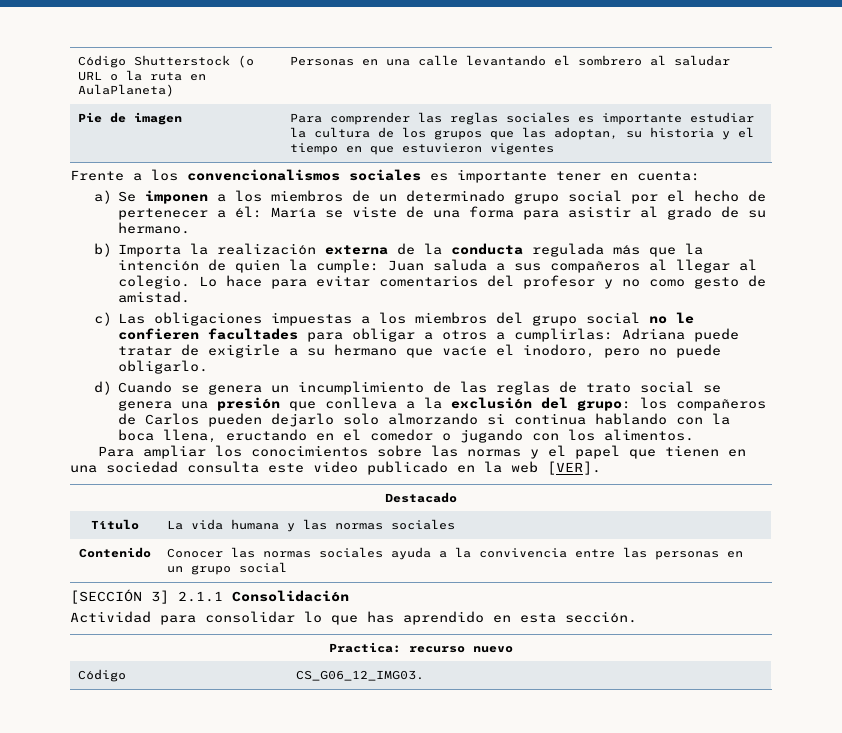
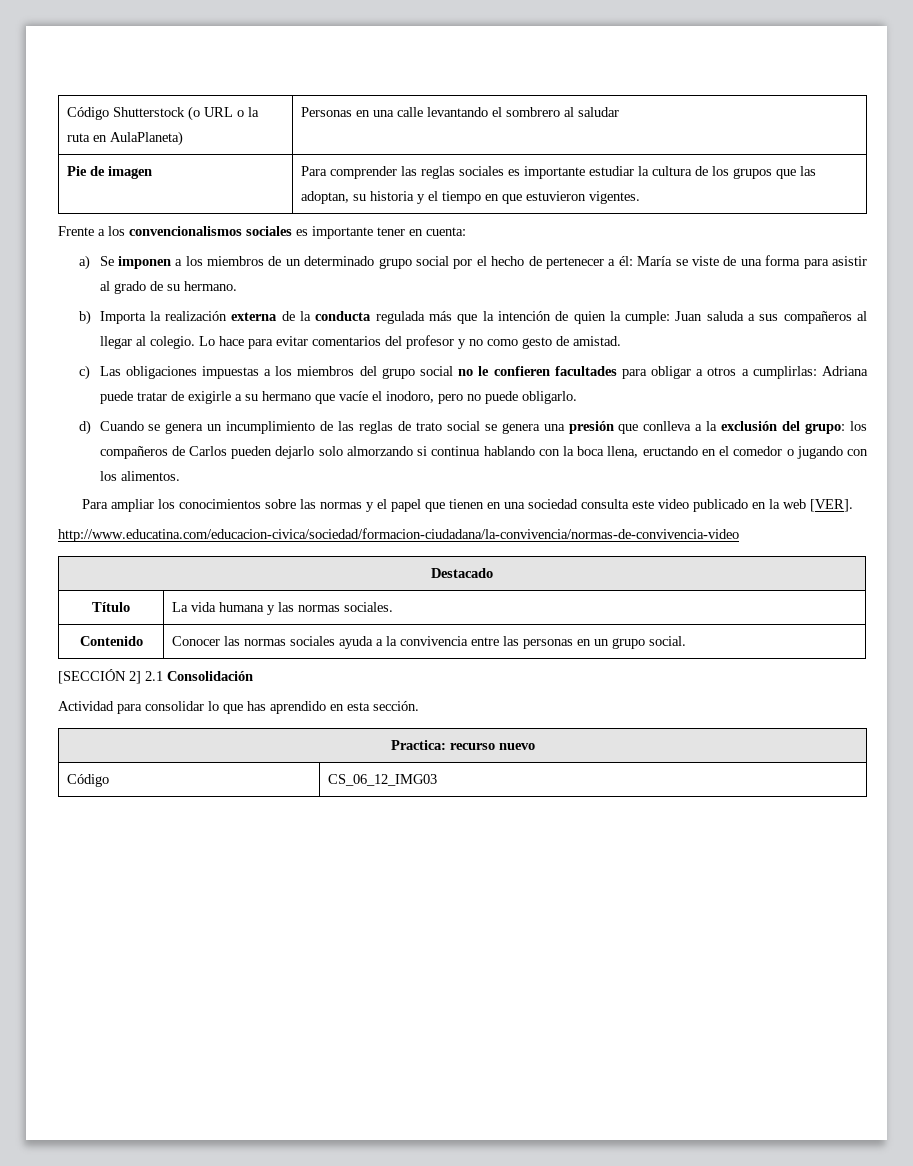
[490,143,555,155] vigentes -> [589,191,641,204] vigentes.
(601, 468) none -> [58,528,739,542] // http://www.educatina.com/educacion-civica/sociedad/formacion-ciudadana/la-convivencia/normas-de-convivencia-video
[391,519,456,530] sociales -> [344,602,394,612] sociales.
[239,562,288,573] social -> [649,636,687,646] social.
[151,590,223,604] 3] 2.1.1 -> [129,671,163,684] 2] 2.1
[296,670,425,681] CS_G06_12_IMG03. -> [328,774,438,786] CS_06_12_IMG03

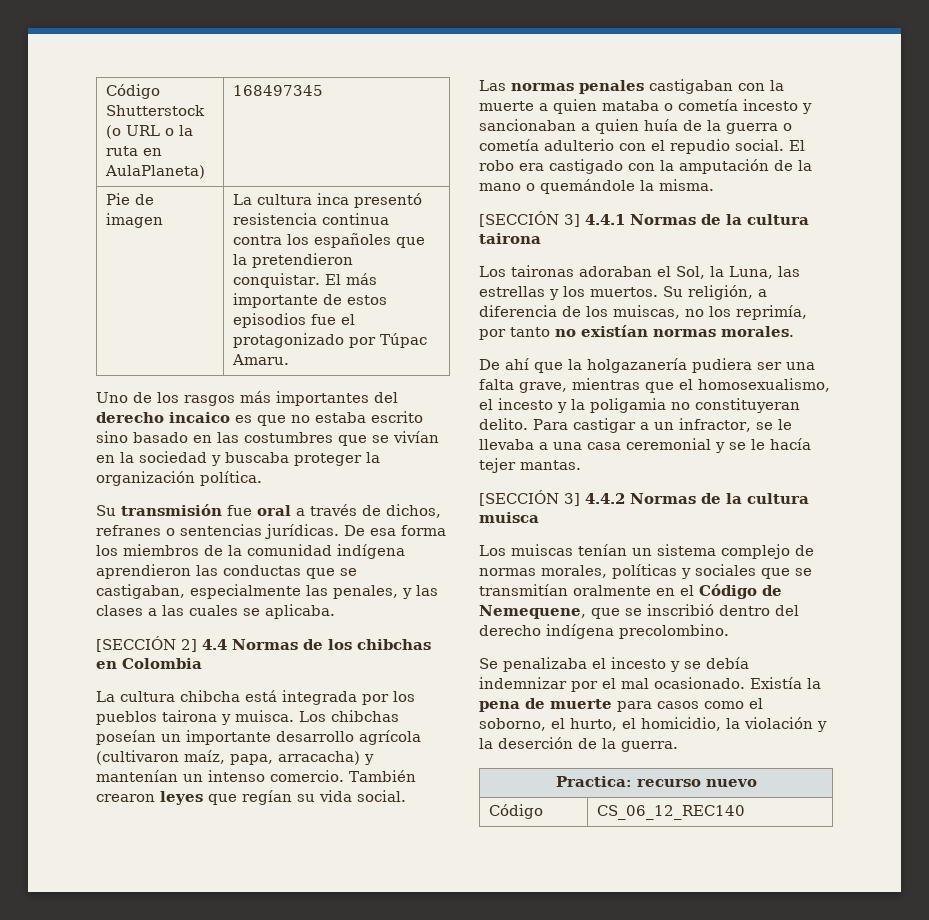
[301,107,620,117] [67,166,153,179] [301,166,817,179] [301,191,641,204] [58,226,466,239] [78,255,868,270] [99,281,237,294] [78,310,868,325] [99,335,621,349] [78,365,869,380] [99,391,577,404] [78,420,868,435] [99,446,868,459] [99,471,180,481] [81,499,853,512] [58,528,739,542] [431,568,493,578] [92,602,130,612] [172,602,394,615] [79,636,143,646] [172,636,687,649] [58,669,253,684] [58,701,419,714] Personas en una calle levantando el sombrero al saludar // Pie de imagen | Para comprender las reglas sociales es importante estudiar la cultura de los grupos que las adoptan, su historia y el tiempo en que estuvieron vigentes. // Frente a los convencionalismos sociales es importante tener en cuenta: // a) Se imponen a los miembros de un determinado grupo social por el hecho de pertenecer a él: María se viste de una forma para asistir al grado de su hermano. // b) Importa la realización externa de la conducta regulada más que la intención de quien la cumple: Juan saluda a sus compañeros al llegar al colegio. Lo hace para evitar comentarios del profesor y no como gesto de amistad. // c) Las obligaciones impuestas a los miembros del grupo social no le confieren facultades para obligar a otros a cumplirlas: Adriana puede tratar de exigirle a su hermano que vacíe el inodoro, pero no puede obligarlo. // d) Cuando se genera un incumplimiento de las reglas de trato social se genera una presión que conlleva a la exclusión del grupo: los compañeros de Carlos pueden dejarlo solo almorzando si continua hablando con la boca llena, eructando en el comedor o jugando con los alimentos. // Para ampliar los conocimientos sobre las normas y el papel que tienen en una sociedad consulta este video publicado en la web [VER]. // http://www.educatina.com/educacion-civica/sociedad/formacion-ciudadana/la-convivencia/normas-de-convivencia-video // Destacado // Título | La vida humana y las normas sociales. // Contenido | Conocer las normas sociales ayuda a la convivencia entre las personas en un grupo social. // [SECCIÓN 2] 2.1 Consolidación // Actividad para consolidar lo que has aprendido en esta sección. -> [232,85,323,96] [105,193,154,205] [105,213,163,228] [232,193,422,208] [232,213,389,225] [232,233,425,248] [232,253,353,268] [232,273,377,288] [232,293,387,308] [232,313,355,328] [232,333,427,348] [231,354,289,365] [96,391,398,406] [96,411,423,426] [96,431,439,446] [96,451,380,466] [96,471,262,486] [96,504,441,518] [96,524,446,539] [96,544,405,559] [96,564,357,579] [96,584,438,599] [96,604,335,619] [96,636,431,652] [96,658,202,669] [96,690,415,705] [96,710,399,725] [96,730,421,745] [96,750,374,765] [96,770,416,782] [96,790,406,805] [479,79,784,94] [479,99,812,114] [479,119,792,134] [479,139,805,154] [479,159,812,174] [479,179,714,194] [479,211,809,227] [479,233,541,244] [479,265,800,279] [479,285,767,300] [479,305,807,320] [479,325,794,340] [479,358,815,373] [479,378,830,393] [479,398,800,413] [479,418,792,433] [479,438,811,453] [479,458,581,473] [479,490,809,506] [479,512,539,523] [479,544,814,559] [479,564,812,579] [479,584,782,599] [479,604,799,619] [479,624,729,639] [479,657,749,672] [479,677,821,692] [479,698,763,712] [479,717,827,732] [479,737,678,752] 168497345 // Pie de imagen | La cultura inca presentó resistencia continua contra los españoles que la pretendieron conquistar. El más importante de estos episodios fue el protagonizado por Túpac Amaru. // Uno de los rasgos más importantes del derecho incaico es que no estaba escrito sino basado en las costumbres que se vivían en la sociedad y buscaba proteger la organización política. // Su transmisión fue oral a través de dichos, refranes o sentencias jurídicas. De esa forma los miembros de la comunidad indígena aprendieron las conductas que se castigaban, especialmente las penales, y las clases a las cuales se aplicaba. // [SECCIÓN 2] 4.4 Normas de los chibchas en Colombia // La cultura chibcha está integrada por los pueblos tairona y muisca. Los chibchas poseían un importante desarrollo agrícola (cultivaron maíz, papa, arracacha) y mantenían un intenso comercio. También crearon leyes que regían su vida social. // Las normas penales castigaban con la muerte a quien mataba o cometía incesto y sancionaban a quien huía de la guerra o cometía adulterio con el repudio social. El robo era castigado con la amputación de la mano o quemándole la misma. // [SECCIÓN 3] 4.4.1 Normas de la cultura tairona // Los taironas adoraban el Sol, la Luna, las estrellas y los muertos. Su religión, a diferencia de los muiscas, no los reprimía, por tanto no existían normas morales. // De ahí que la holgazanería pudiera ser una falta grave, mientras que el homosexualismo, el incesto y la poligamia no constituyeran delito. Para castigar a un infractor, se le llevaba a una casa ceremonial y se le hacía tejer mantas. // [SECCIÓN 3] 4.4.2 Normas de la cultura muisca // Los muiscas tenían un sistema complejo de normas morales, políticas y sociales que se transmitían oralmente en el Código de Nemequene, que se inscribió dentro del derecho indígena precolombino. // Se penalizaba el incesto y se debía indemnizar por el mal ocasionado. Existía la pena de muerte para casos como el soborno, el hurto, el homicidio, la violación y la deserción de la guerra.
[328,774,438,786] CS_06_12_IMG03 -> [596,805,745,820] CS_06_12_REC140

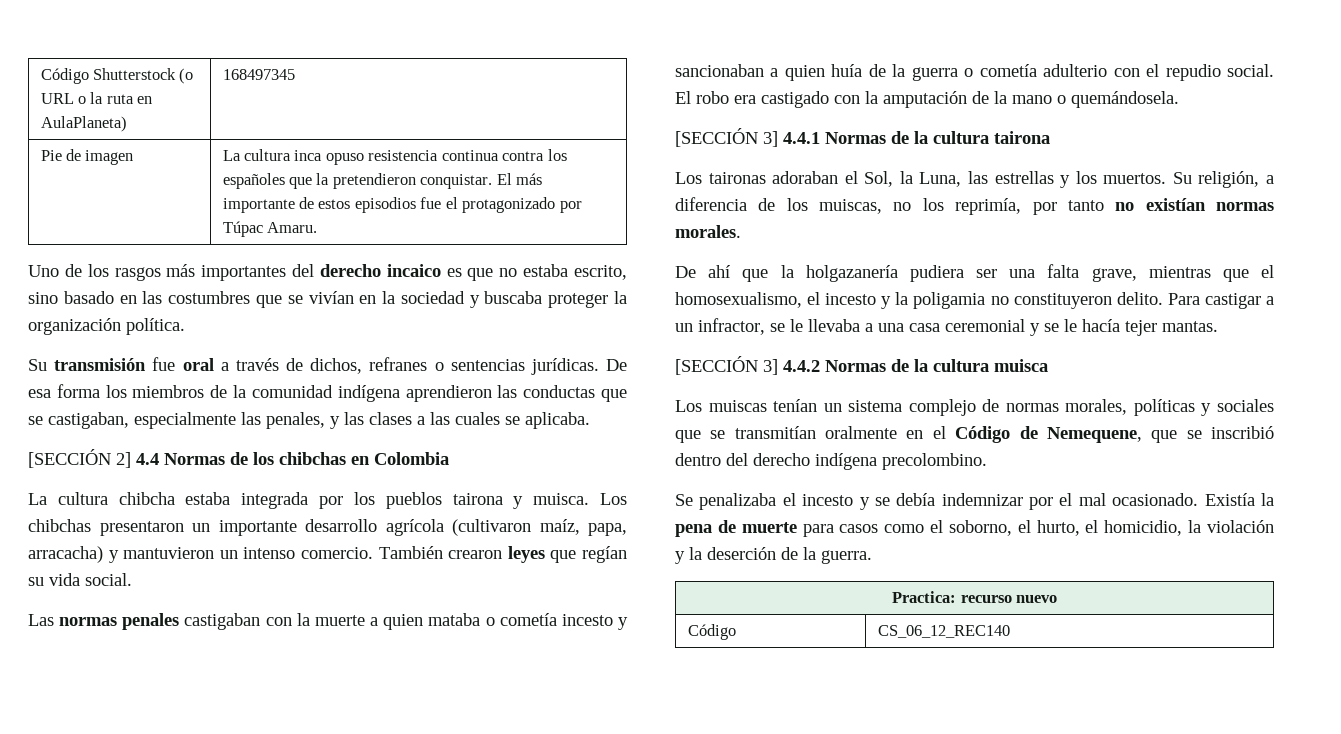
[353,193,422,208] presentó -> [325,153,364,165] opuso
[371,411,423,423] escrito -> [574,265,628,280] escrito,
[245,690,277,702] está -> [185,492,231,505] estaba
[96,730,156,745] poseían -> [99,521,184,536] presentaron
[96,770,178,782] mantenían -> [123,547,215,559] mantuvieron
[540,179,714,194] quemándole la misma. -> [1071,91,1179,108] quemándosela.
[695,398,800,413] constituyeran -> [1013,293,1112,309] constituyeron

